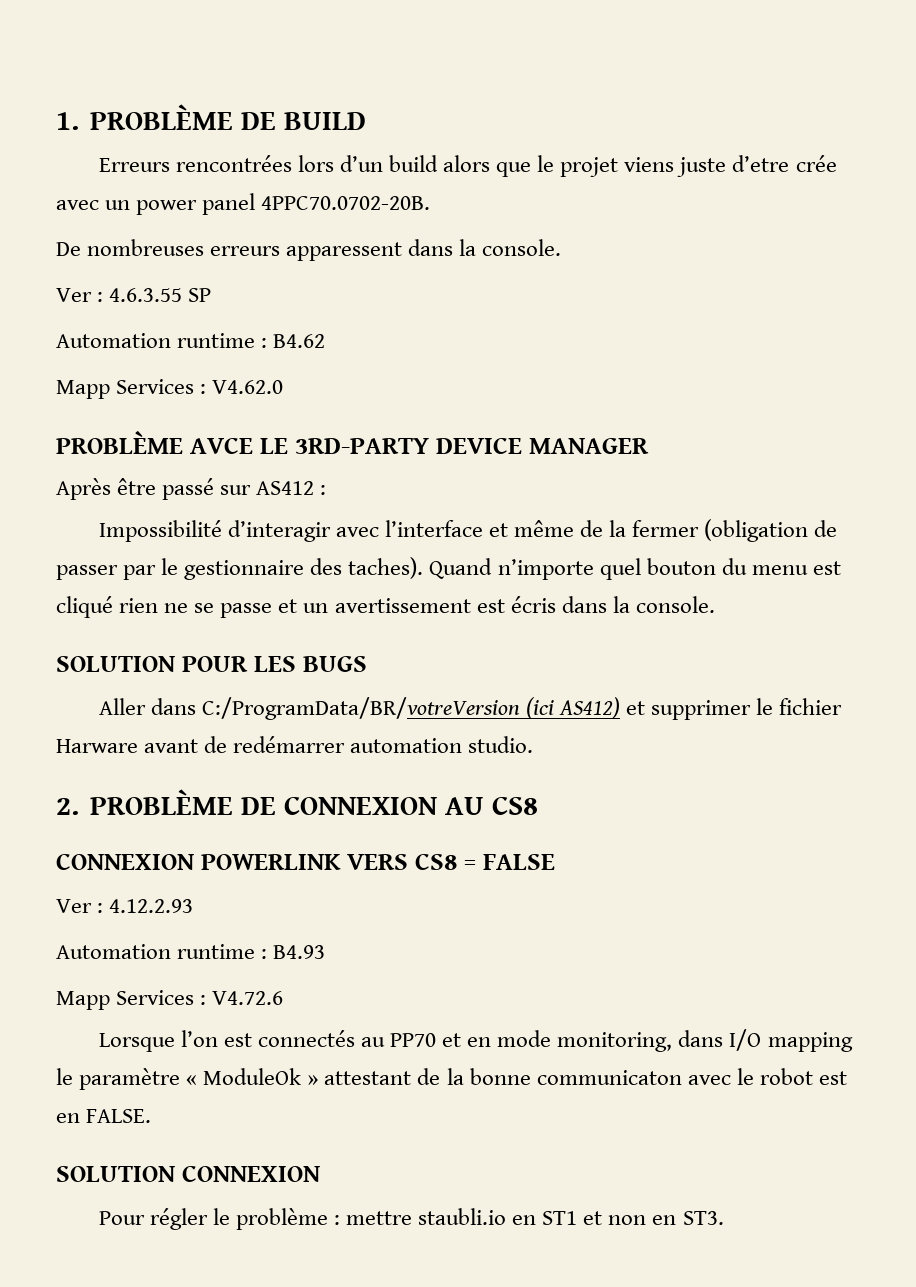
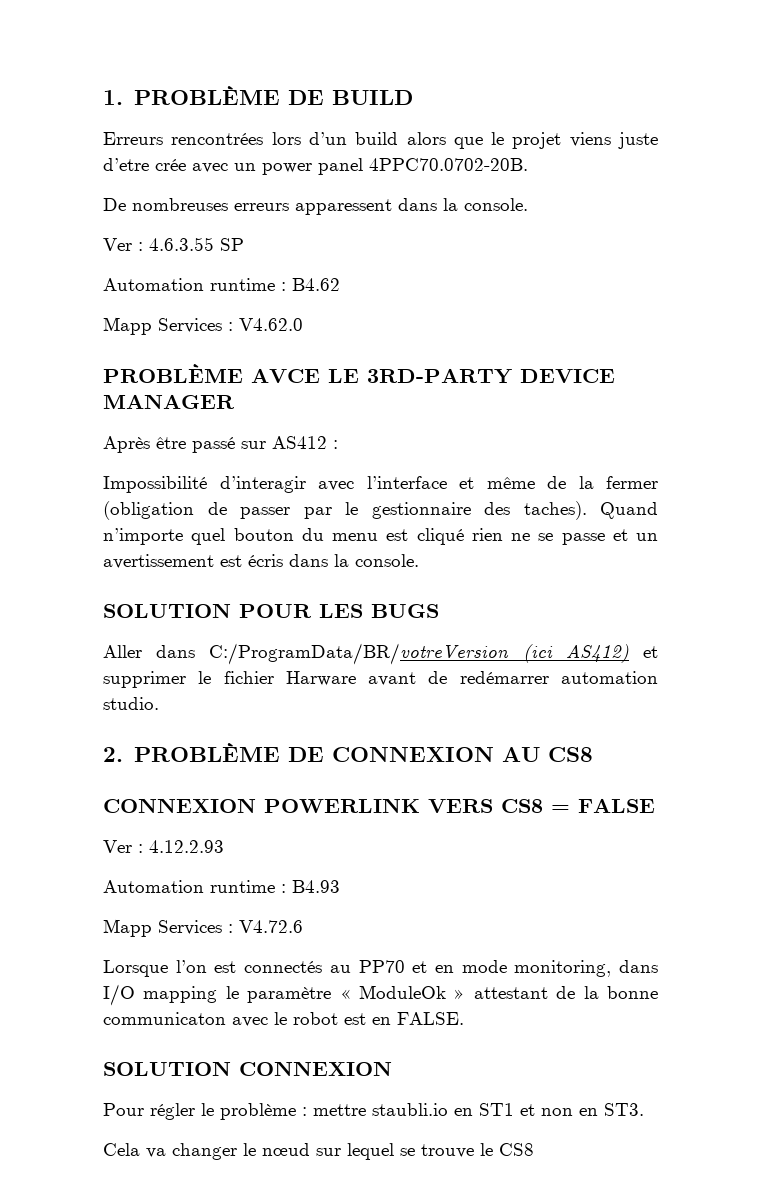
(724, 1218) none -> [103,1143,534,1160] // Cela va changer le nœud sur lequel se trouve le CS8

